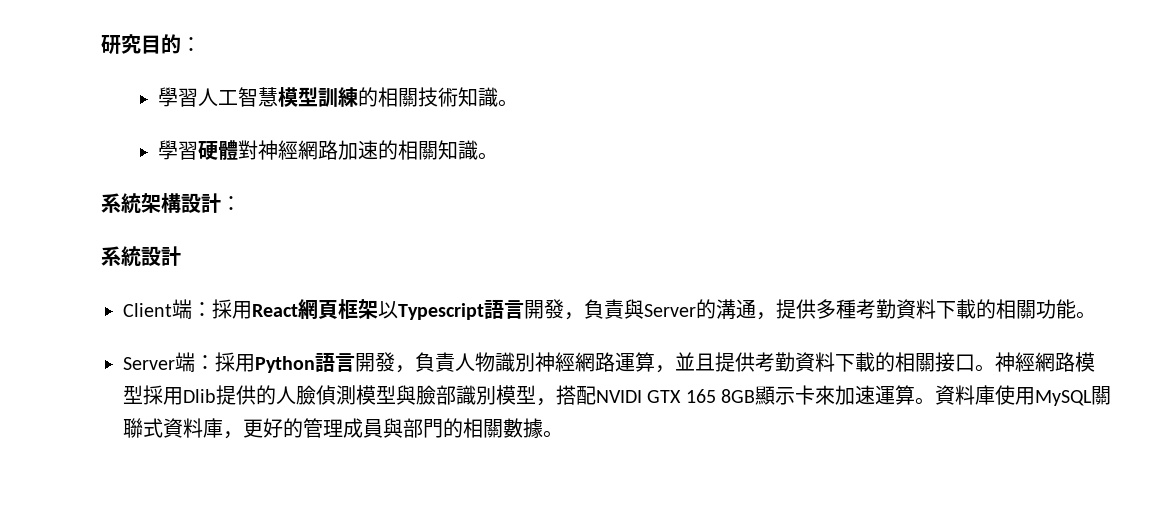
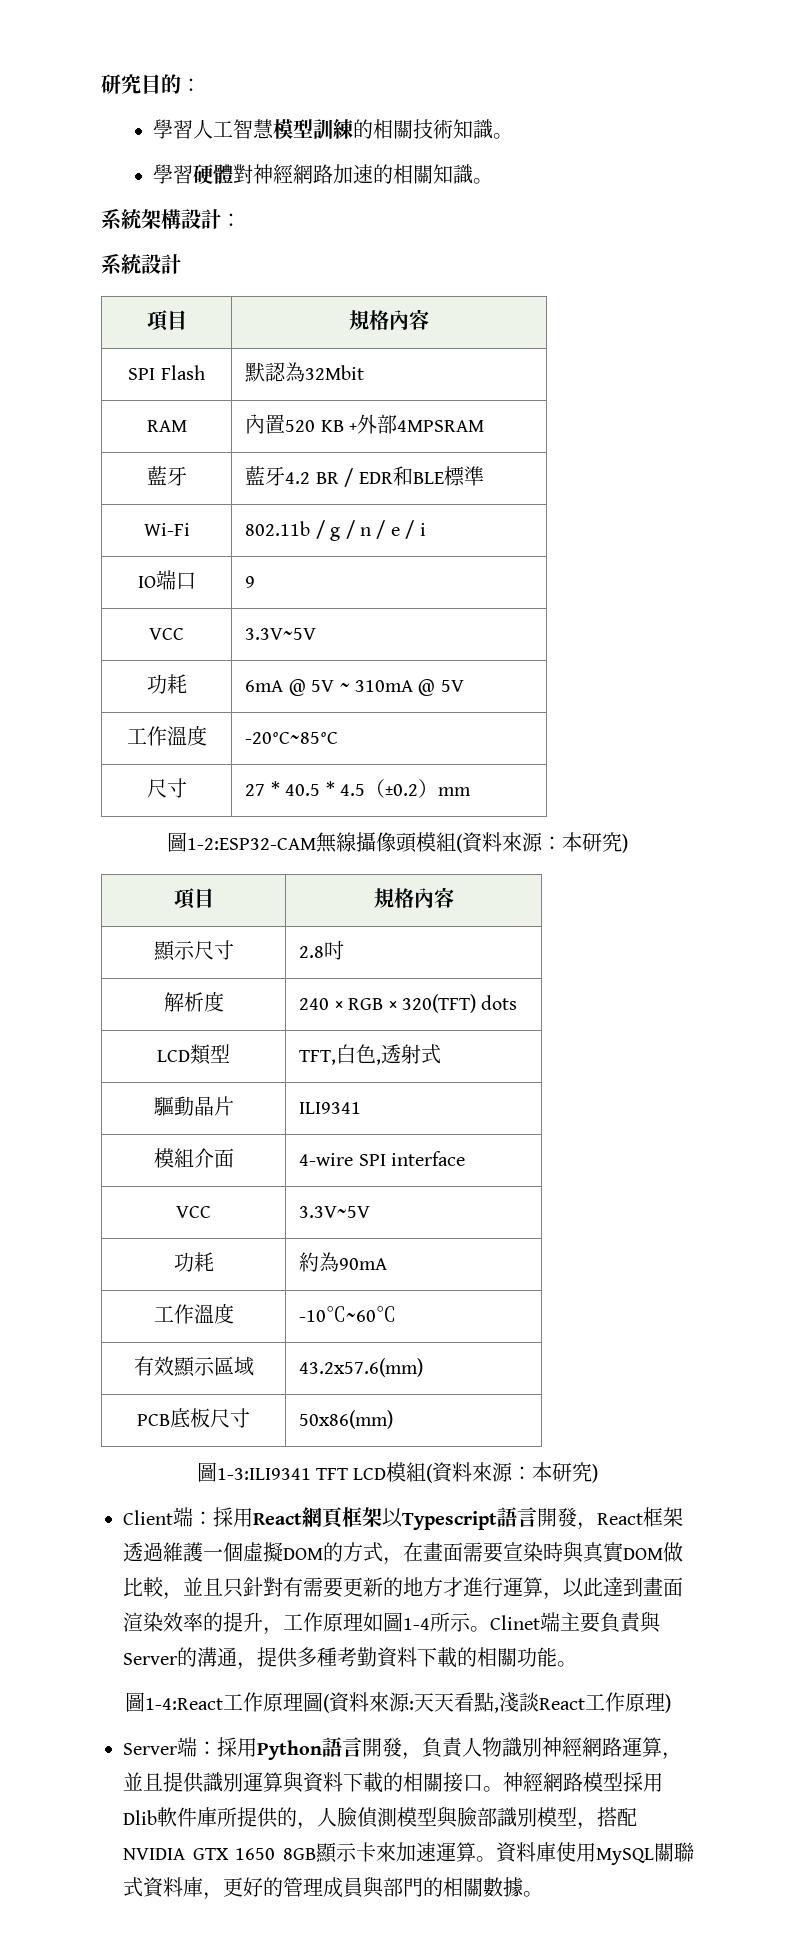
(181, 256) none -> [146,310,187,331] [349,309,429,330] [128,365,205,380] [245,362,365,382] [146,420,187,432] [245,414,485,434] [146,466,187,486] [245,466,484,487] [143,523,190,536] [245,520,426,541] [137,570,196,590] [245,576,256,588] [149,628,184,640] [245,628,317,640] [146,674,187,694] [245,679,464,696] [126,725,207,746] [245,732,339,744] [146,778,187,798] [245,779,472,798] [167,832,628,853] [173,888,214,909] [373,887,454,908] [152,940,234,961] [299,940,345,960] [163,991,224,1012] [299,994,518,1013] [157,1044,230,1065] [299,1044,442,1065] [152,1096,234,1116] [299,1102,362,1114] [153,1148,234,1168] [299,1151,466,1166] [176,1206,211,1218] [299,1206,371,1218] [173,1252,214,1272] [299,1252,388,1272] [153,1303,234,1324] [299,1306,397,1322] [133,1356,254,1377] [299,1358,424,1377] [137,1408,250,1428] [299,1410,394,1429] [196,1462,599,1483] // 項目 | 規格內容 // SPI Flash | 默認為32Mbit // RAM | 內置520 KB +外部4MPSRAM // 藍牙 | 藍牙4.2 BR / EDR和BLE標準 // Wi-Fi | 802.11b / g / n / e / i // IO端口 | 9 // VCC | 3.3V~5V // 功耗 | 6mA @ 5V ~ 310mA @ 5V // 工作溫度 | -20°C~85°C // 尺寸 | 27 * 40.5 * 4.5（±0.2）mm // 圖1-2:ESP32-CAM無線攝像頭模組(資料來源：本研究) // 項目 | 規格內容 // 顯示尺寸 | 2.8吋 // 解析度 | 240 × RGB × 320(TFT) dots // LCD類型 | TFT,白色,透射式 // 驅動晶片 | ILI9341 // 模組介面 | 4-wire SPI interface // VCC | 3.3V~5V // 功耗 | 約為90mA // 工作溫度 | -10℃~60℃ // 有效顯示區域 | 43.2x57.6(mm) // PCB底板尺寸 | 50x86(mm) // 圖1-3:ILI9341 TFT LCD模組(資料來源：本研究)
(584, 316) none -> [597,1507,683,1527] [123,1541,683,1565] [123,1577,683,1600] [123,1612,600,1635] React框架透過維護一個虛擬DOM的方式，在畫面需要宣染時與真實DOM做比較，並且只針對有需要更新的地方才進行運算，以此達到畫面渲染效率的提升，工作原理如圖1-4所示。Clinet端主要
(1096, 315) none -> [124,1692,671,1713] // 圖1-4:React工作原理圖(資料來源:天天看點,淺談React工作原理)
[755,352,795,372] 考勤 -> [203,1771,304,1793] 識別運算與
[216,385,276,405] 提供的 -> [157,1807,317,1830] 軟件庫所提供的，
[596,389,716,403] NVIDI GTX 165 -> [123,1848,276,1860] NVIDIA GTX 1650

